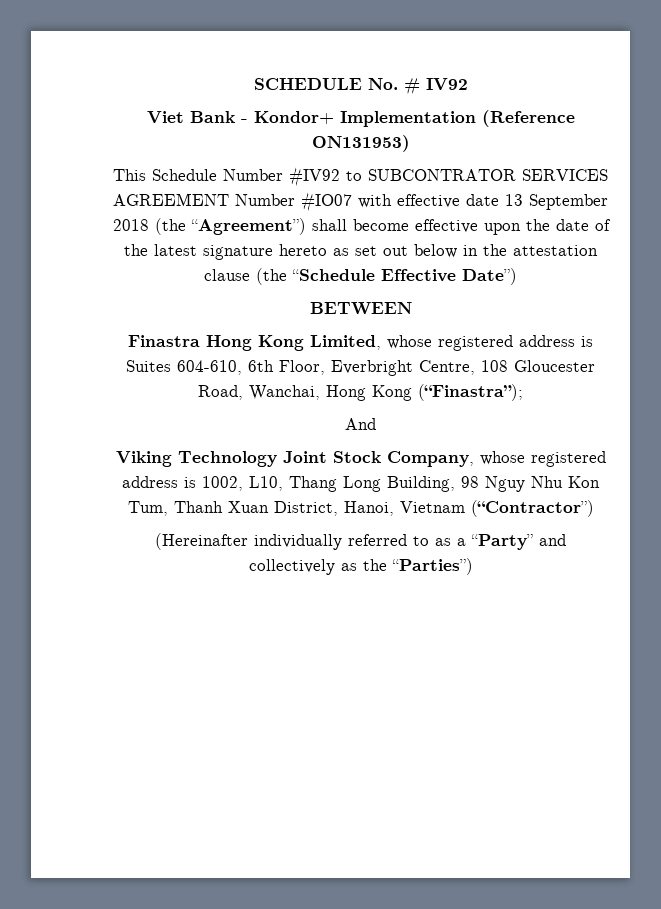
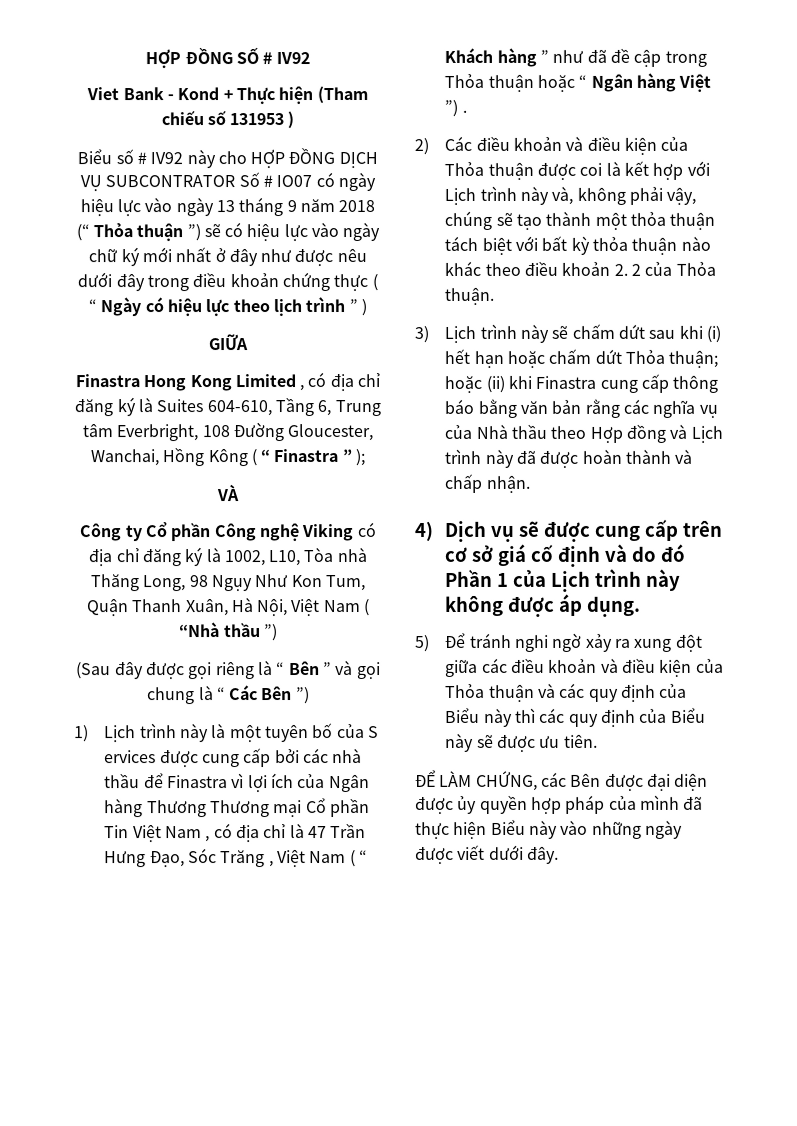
[253,78,398,90] SCHEDULE No. -> [145,47,259,69] HỢP ĐỒNG SỐ
[253,110,575,127] [311,135,410,152] [113,167,608,187] [113,192,608,212] [112,218,611,235] [124,244,598,260] [204,268,517,285] [309,302,412,315] [128,335,593,351] [126,360,595,376] [198,384,523,401] [345,418,376,430] [115,451,606,467] [122,476,600,492] [127,500,594,517] [155,533,566,550] [248,558,473,575] Kondor+ Implementation (Reference ON131953) // This Schedule Number #IV92 to SUBCONTRATOR SERVICES AGREEMENT Number #IO07 with effective date 13 September 2018 (the “Agreement”) shall become effective upon the date of the latest signature hereto as set out below in the attestation clause (the “Schedule Effective Date”) // BETWEEN // Finastra Hong Kong Limited, whose registered address is Suites 604-610, 6th Floor, Everbright Centre, 108 Gloucester Road, Wanchai, Hong Kong (“Finastra”); // And // Viking Technology Joint Stock Company, whose registered address is 1002, L10, Thang Long Building, 98 Nguy Nhu Kon Tum, Thanh Xuan District, Hanoi, Vietnam (“Contractor”) // (Hereinafter individually referred to as a “Party” and collectively as the “Parties”) -> [177,86,368,105] [160,110,295,129] [77,147,378,169] [80,172,376,192] [79,197,376,217] [75,222,381,242] [88,247,367,267] [77,272,378,292] [88,297,367,317] [208,334,248,351] [74,372,381,392] [74,397,381,417] [81,422,374,442] [89,447,366,467] [216,484,239,502] [79,522,376,542] [88,547,367,567] [91,574,366,592] [86,597,371,617] [179,622,278,642] [76,660,381,680] [147,685,310,705] [74,723,379,743] [104,748,363,768] [104,773,370,793] [104,798,370,818] [104,823,367,843] [104,848,368,868] [444,47,707,67] [444,72,712,92] [444,99,467,117] [414,135,689,155] [444,160,710,180] [444,185,697,205] [444,210,716,230] [444,235,711,255] [444,260,716,276] [444,286,495,305] [414,323,721,343] [444,348,719,368] [444,373,719,393] [444,398,718,418] [444,423,723,443] [444,448,693,468] [444,473,530,493] [414,518,723,542] [444,543,686,567] [445,568,682,592] [445,593,642,617] [415,632,703,652] [445,657,724,677] [445,682,688,702] [445,707,706,727] [445,732,598,752] [415,769,709,791] [415,794,704,814] [415,819,683,839] [415,844,559,864] Kond + Thực hiện (Tham chiếu số 131953 ) // Biểu số # IV92 này cho HỢP ĐỒNG DỊCH VỤ SUBCONTRATOR Số # IO07 có ngày hiệu lực vào ngày 13 tháng 9 năm 2018 (“ Thỏa thuận ”) sẽ có hiệu lực vào ngày chữ ký mới nhất ở đây như được nêu dưới đây trong điều khoản chứng thực ( “ Ngày có hiệu lực theo lịch trình ” ) // GIỮA // Finastra Hong Kong Limited , có địa chỉ đăng ký là Suites 604-610, Tầng 6, Trung tâm Everbright, 108 Đường Gloucester, Wanchai, Hồng Kông ( “ Finastra ” ); // VÀ // Công ty Cổ phần Công nghệ Viking có địa chỉ đăng ký là 1002, L10, Tòa nhà Thăng Long, 98 Ngụy Như Kon Tum, Quận Thanh Xuân, Hà Nội, Việt Nam ( “Nhà thầu ”) // (Sau đây được gọi riêng là “ Bên ” và gọi chung là “ Các Bên ”) // 1) Lịch trình này là một tuyên bố của S ervices được cung cấp bởi các nhà thầu để Finastra vì lợi ích của Ngân hàng Thương Thương mại Cổ phần Tin Việt Nam , có địa chỉ là 47 Trần Hưng Đạo, Sóc Trăng , Việt Nam ( “ Khách hàng ” như đã đề cập trong Thỏa thuận hoặc “ Ngân hàng Việt ”) . // 2) Các điều khoản và điều kiện của Thỏa thuận được coi là kết hợp với Lịch trình này và, không phải vậy, chúng sẽ tạo thành một thỏa thuận tách biệt với bất kỳ thỏa thuận nào khác theo điều khoản 2. 2 của Thỏa thuận. // 3) Lịch trình này sẽ chấm dứt sau khi (i) hết hạn hoặc chấm dứt Thỏa thuận; hoặc (ii) khi Finastra cung cấp thông báo bằng văn bản rằng các nghĩa vụ của Nhà thầu theo Hợp đồng và Lịch trình này đã được hoàn thành và chấp nhận. // 4) Dịch vụ sẽ được cung cấp trên cơ sở giá cố định và do đó Phần 1 của Lịch trình này không được áp dụng. // 5) Để tránh nghi ngờ xảy ra xung đột giữa các điều khoản và điều kiện của Thỏa thuận và các quy định của Biểu này thì các quy định của Biểu này sẽ được ưu tiên. // ĐỂ LÀM CHỨNG, các Bên được đại diện được ủy quyền hợp pháp của mình đã thực hiện Biểu này vào những ngày được viết dưới đây.

